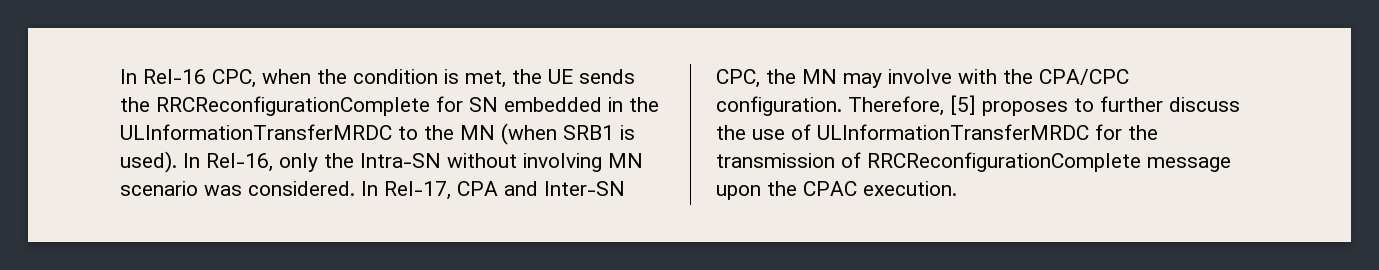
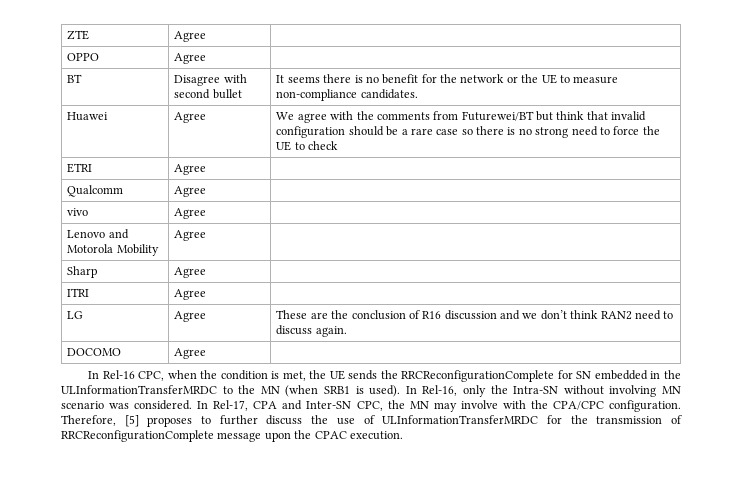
(120, 76) none -> [67,30,90,40] [174,31,207,42] [67,53,100,61] [174,53,207,64] [67,74,83,83] [174,74,247,86] [174,89,242,99] [276,74,619,84] [276,89,418,101] [67,112,109,121] [174,112,207,123] [276,111,647,123] [276,126,660,138] [276,141,339,151] [67,163,93,173] [174,164,207,175] [67,185,124,197] [174,186,207,197] [67,208,89,216] [174,208,207,219] [67,229,129,239] [67,244,159,256] [174,230,207,241] [67,266,98,278] [174,267,207,278] [67,288,90,297] [174,289,207,300] [67,311,84,319] [174,311,207,322] [276,310,674,320] [276,325,347,337] [67,348,122,356] [174,348,207,359] ZTE | Agree | // OPPO | Agree | // BT | Disagree with second bullet | It seems there is no benefit for the network or the UE to measure non-compliance candidates. // Huawei | Agree | We agree with the comments from Futurewei/BT but think that invalid configuration should be a rare case so there is no strong need to force the UE to check // ETRI | Agree | // Qualcomm | Agree | // vivo | Agree | // Lenovo and Motorola Mobility | Agree | // Sharp | Agree | // ITRI | Agree | // LG | Agree | These are the conclusion of R16 discussion and we don’t think RAN2 need to discuss again. // DOCOMO | Agree | //

